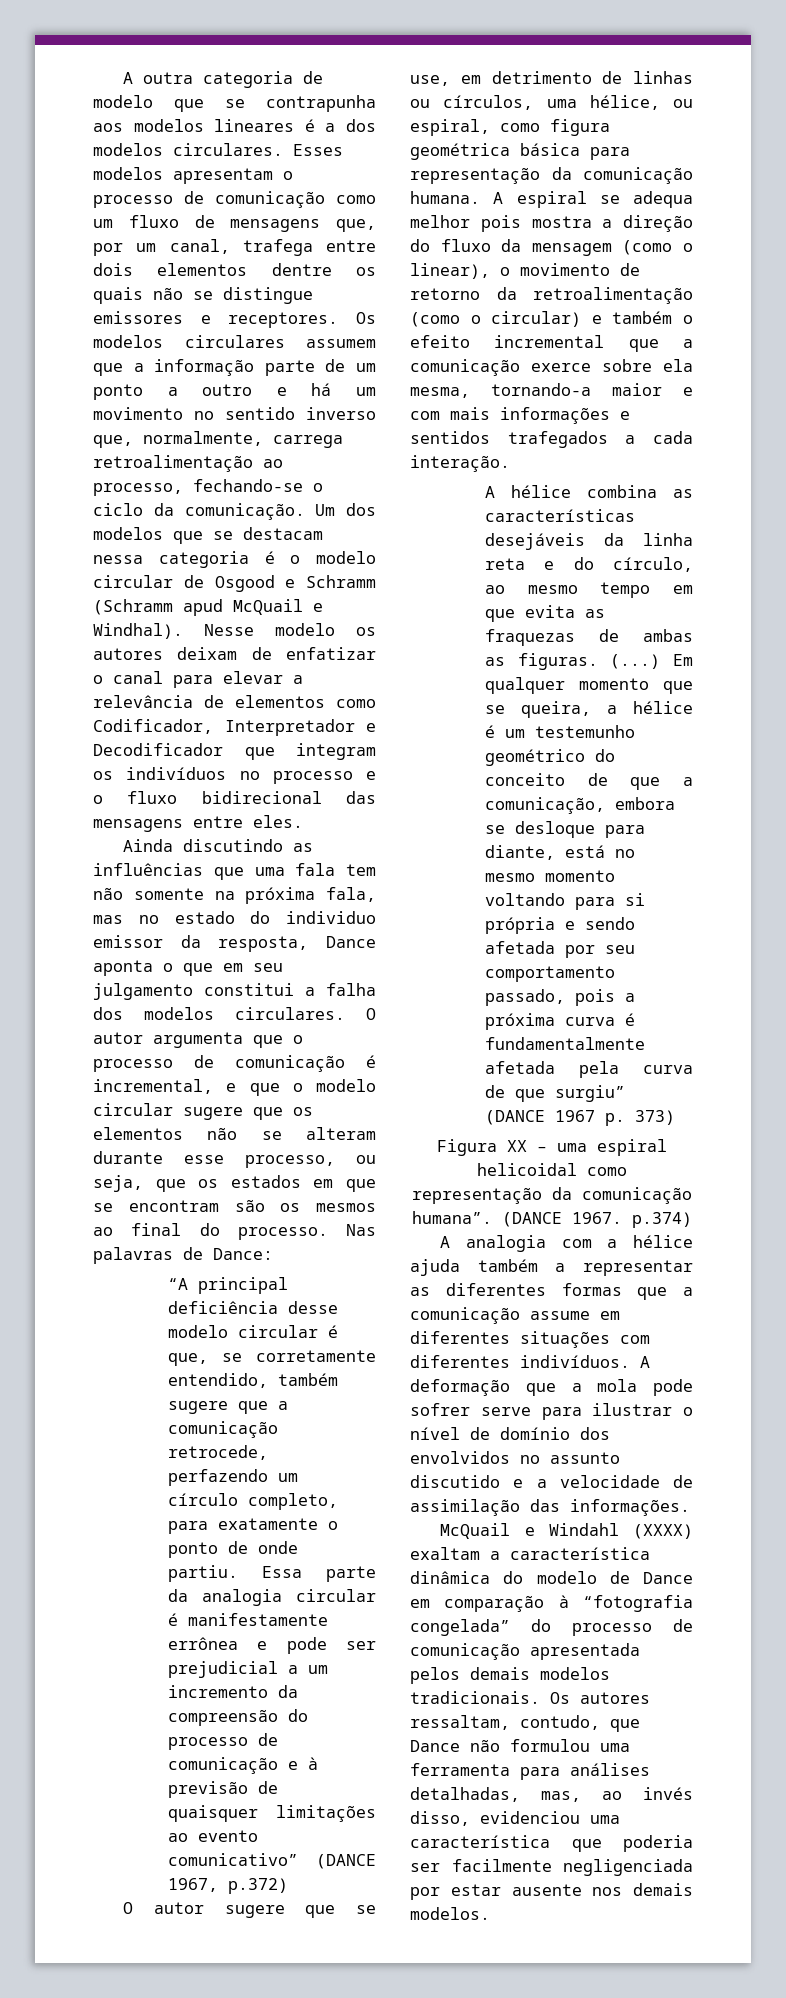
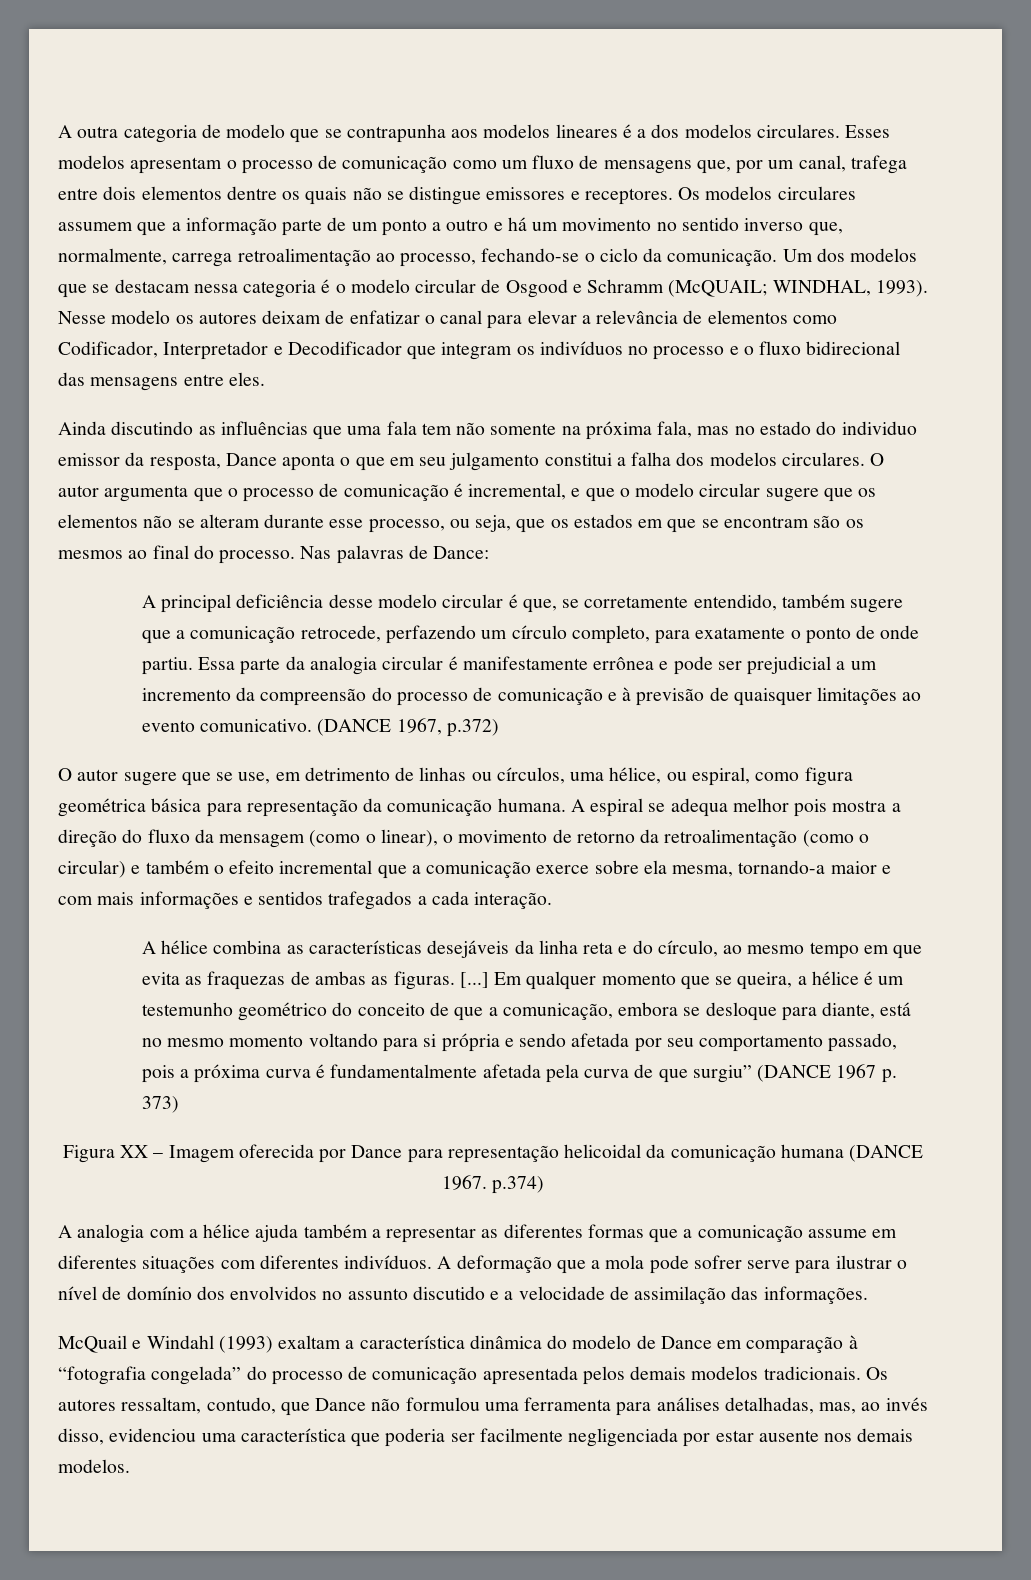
[93,599,323,616] [93,623,183,639] (Schramm apud McQuail e Windhal). -> [668,280,928,297] (McQUAIL; WINDHAL, 1993).
[167,1278,188,1290] “A -> [141,595,156,608] A
[167,1853,298,1866] comunicativo” -> [200,719,313,732] comunicativo.
[610,654,661,669] (...) -> [459,972,489,988] [...]
[556,1139,667,1156] [476,1163,627,1176] [411,1187,692,1204] [411,1211,492,1224] uma espiral helicoidal como representação da comunicação humana”. -> [168,1144,844,1163] Imagem oferecida por Dance para representação helicoidal da comunicação humana
[633,1524,693,1539] (XXXX) -> [218,1336,273,1353] (1993)

